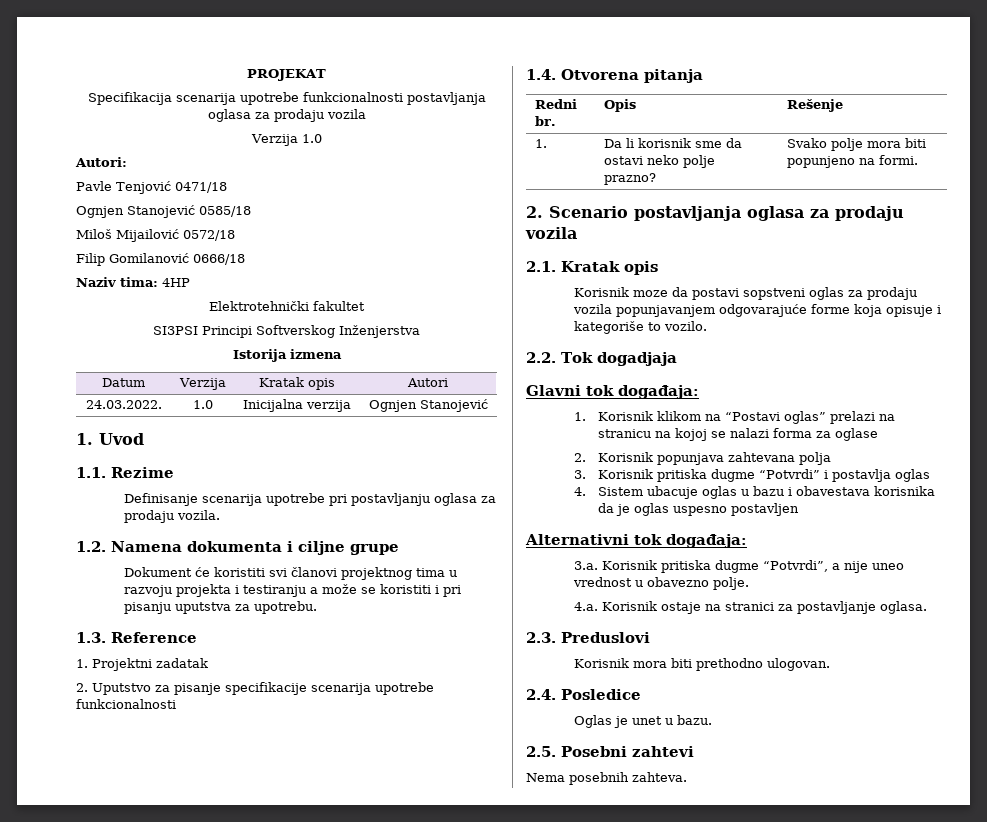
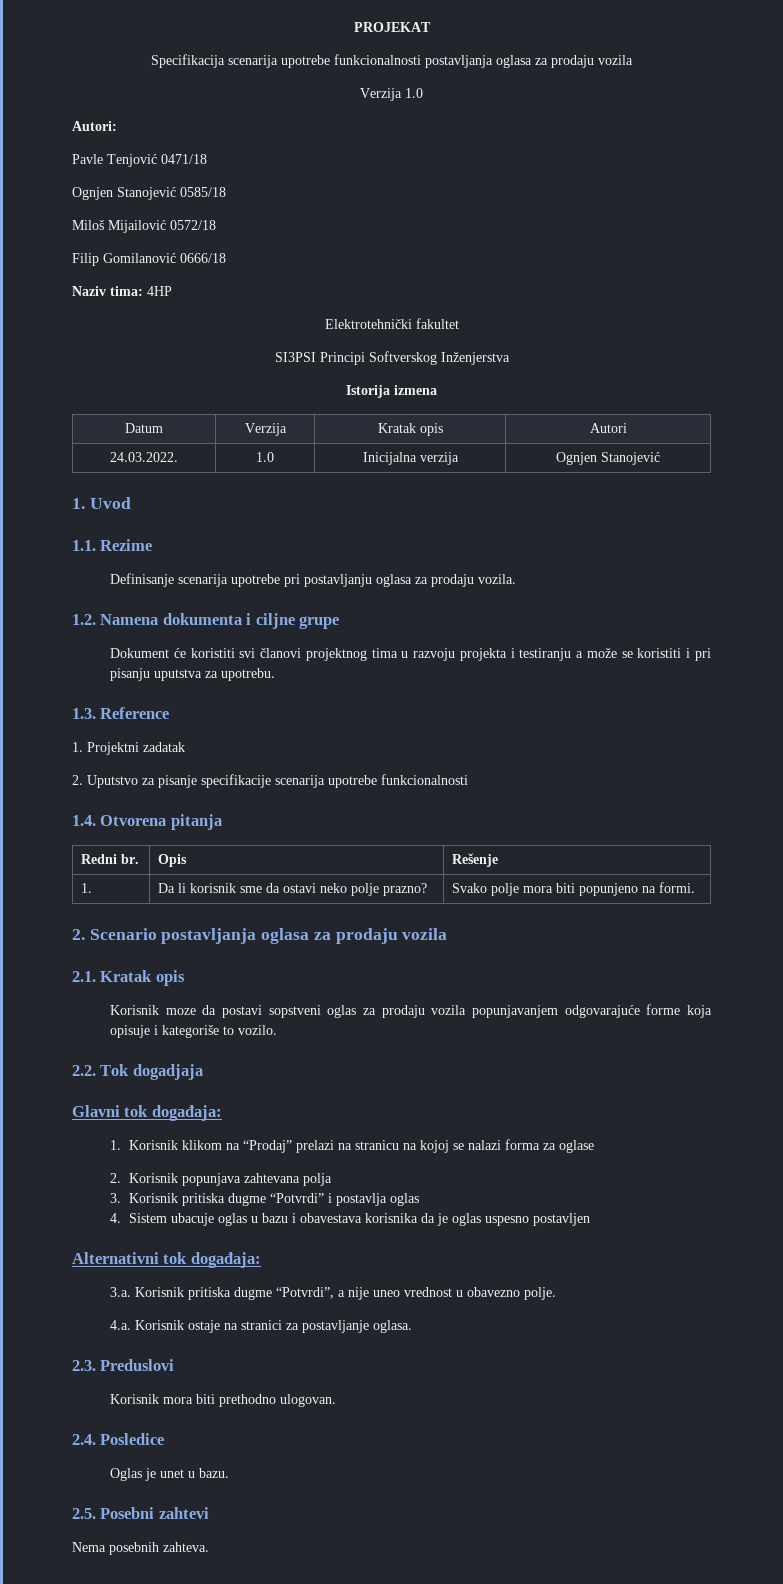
[724,411,826,424] “Postavi oglas” -> [243,1140,293,1153] “Prodaj”

